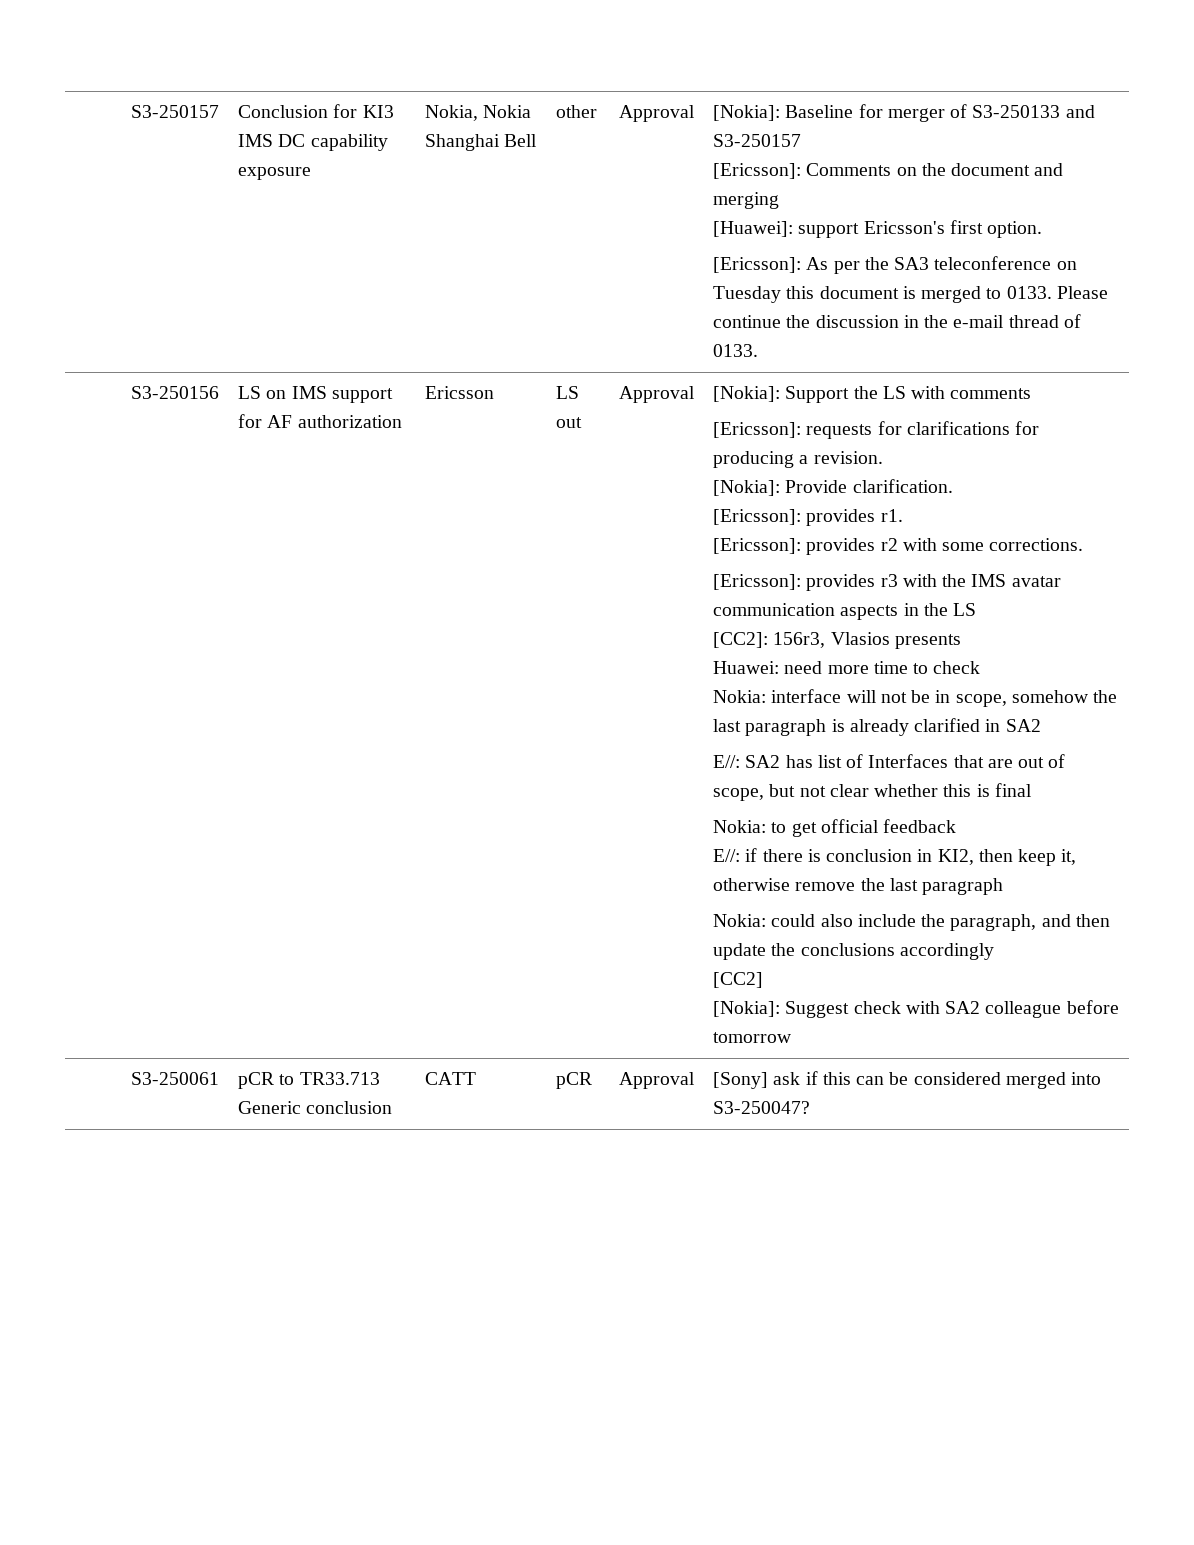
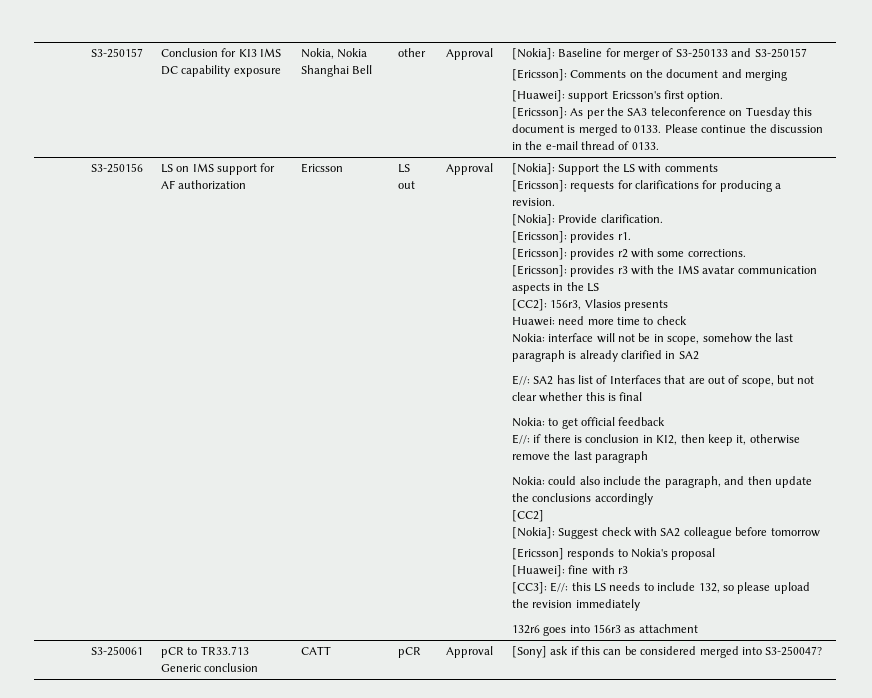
(791, 1037) none -> [511,548,716,560] [511,565,629,577] [511,582,810,594] [511,599,640,611] [511,624,698,636] // [Ericsson] responds to Nokia's proposal // [Huawei]: fine with r3 // [CC3]: E//: this LS needs to include 132, so please upload the revision immediately // 132r6 goes into 156r3 as attachment

